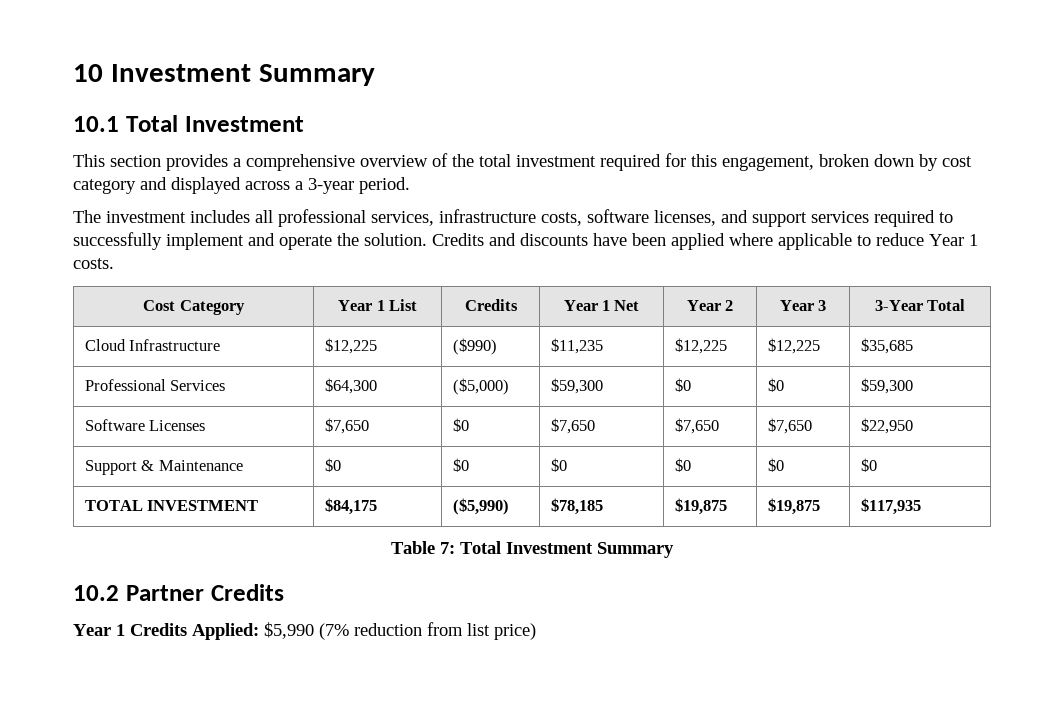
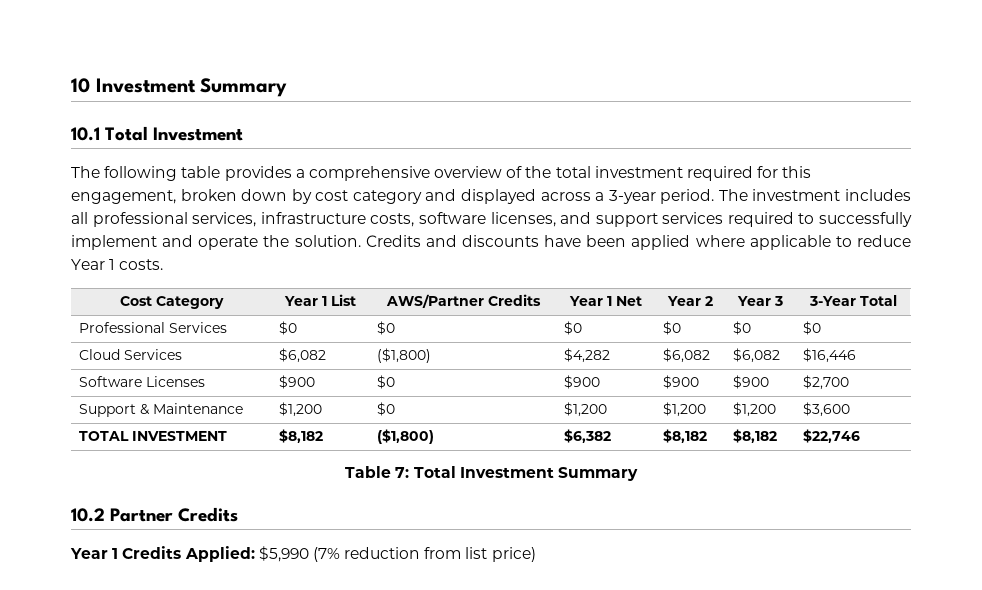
[73,154,161,167] This section -> [71,166,221,181] The following table
(410, 185) // -> (715, 196) none
(417, 305) none -> [385,294,484,308] AWS/Partner
[84,339,221,351] [324,338,377,354] [452,338,497,355] [550,338,603,354] [674,338,727,354] [767,338,820,354] [860,338,913,354] [84,379,226,391] [324,378,377,394] [452,378,509,395] [550,378,603,394] [674,378,691,392] [767,378,784,392] [860,378,913,394] [84,419,206,431] [324,418,369,434] [452,418,469,432] [550,418,595,434] [674,418,719,434] [767,418,812,434] [860,418,913,434] [84,460,243,475] Cloud Infrastructure | $12,225 | ($990) | $11,235 | $12,225 | $12,225 | $35,685 // Professional Services | $64,300 | ($5,000) | $59,300 | $0 | $0 | $59,300 // Software Licenses | $7,650 | $0 | $7,650 | $7,650 | $7,650 | $22,950 // Support & Maintenance -> [78,322,227,333] Professional Services
[84,500,259,511] [324,498,377,515] [452,498,509,515] [550,498,603,515] [674,498,727,515] [767,498,820,515] [860,498,921,515] TOTAL INVESTMENT | $84,175 | ($5,990) | $78,185 | $19,875 | $19,875 | $117,935 -> [78,349,182,360] [278,348,326,363] [376,348,431,363] [563,348,610,363] [662,348,710,363] [732,348,780,363] [802,348,856,363] [78,376,205,387] [278,375,315,389] [376,375,395,389] [563,375,600,389] [662,375,699,389] [732,375,769,389] [802,375,849,390] [78,403,243,417] [278,402,322,417] [376,402,395,416] [563,402,607,417] [662,402,706,417] [732,402,776,417] [802,402,850,417] [78,431,227,441] [278,429,323,443] [376,429,434,444] [563,429,611,443] [662,429,707,443] [732,429,777,443] [802,429,860,443] Cloud Services | $6,082 | ($1,800) | $4,282 | $6,082 | $6,082 | $16,446 // Software Licenses | $900 | $0 | $900 | $900 | $900 | $2,700 // Support & Maintenance | $1,200 | $0 | $1,200 | $1,200 | $1,200 | $3,600 // TOTAL INVESTMENT | $8,182 | ($1,800) | $6,382 | $8,182 | $8,182 | $22,746

